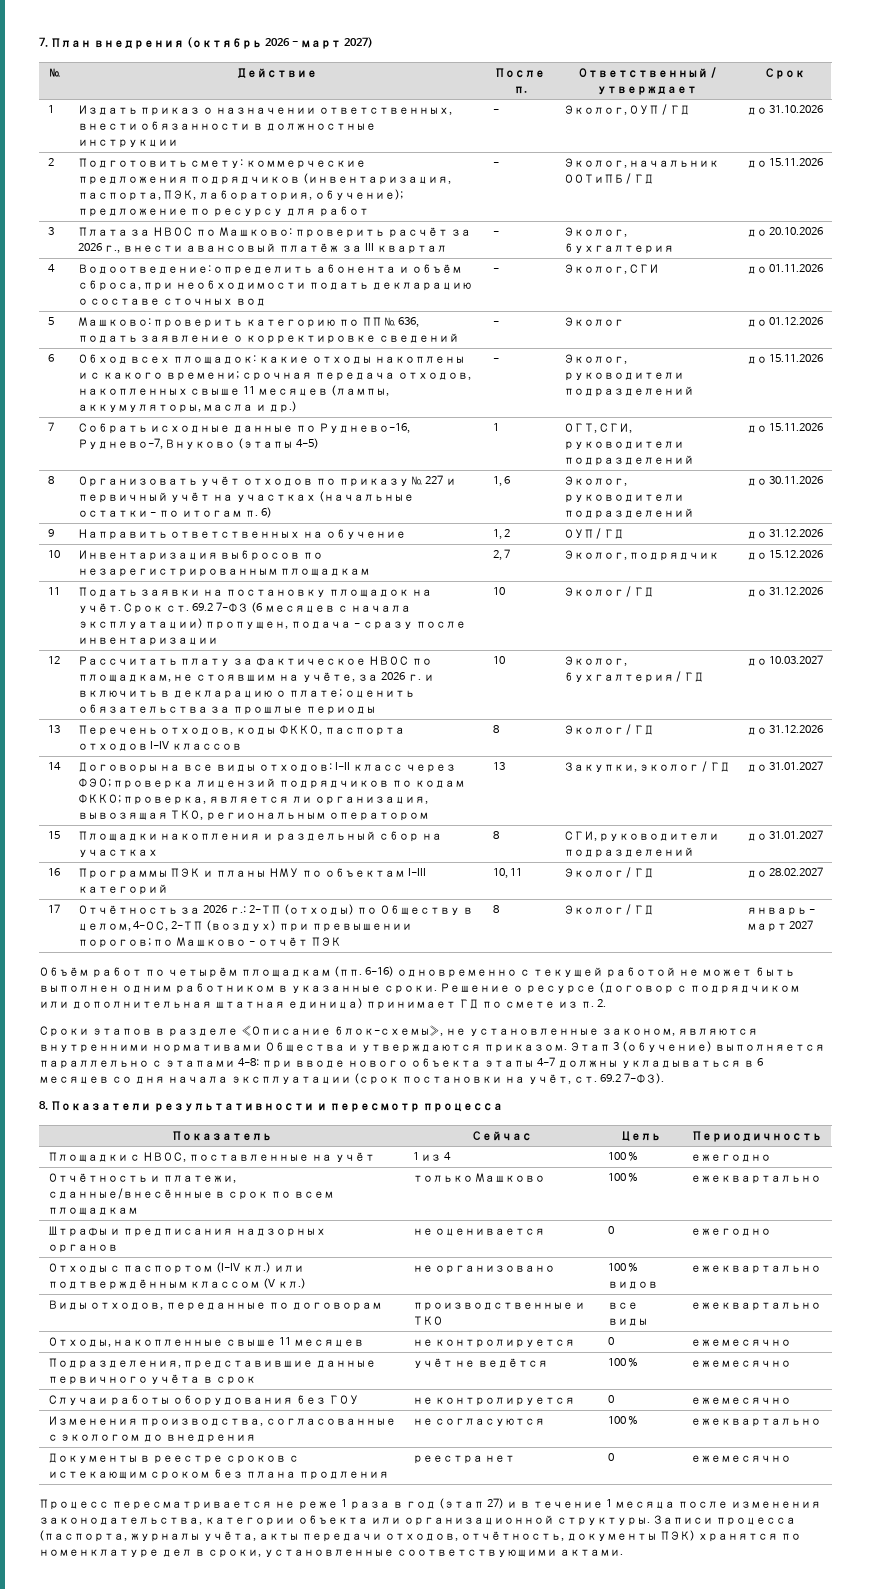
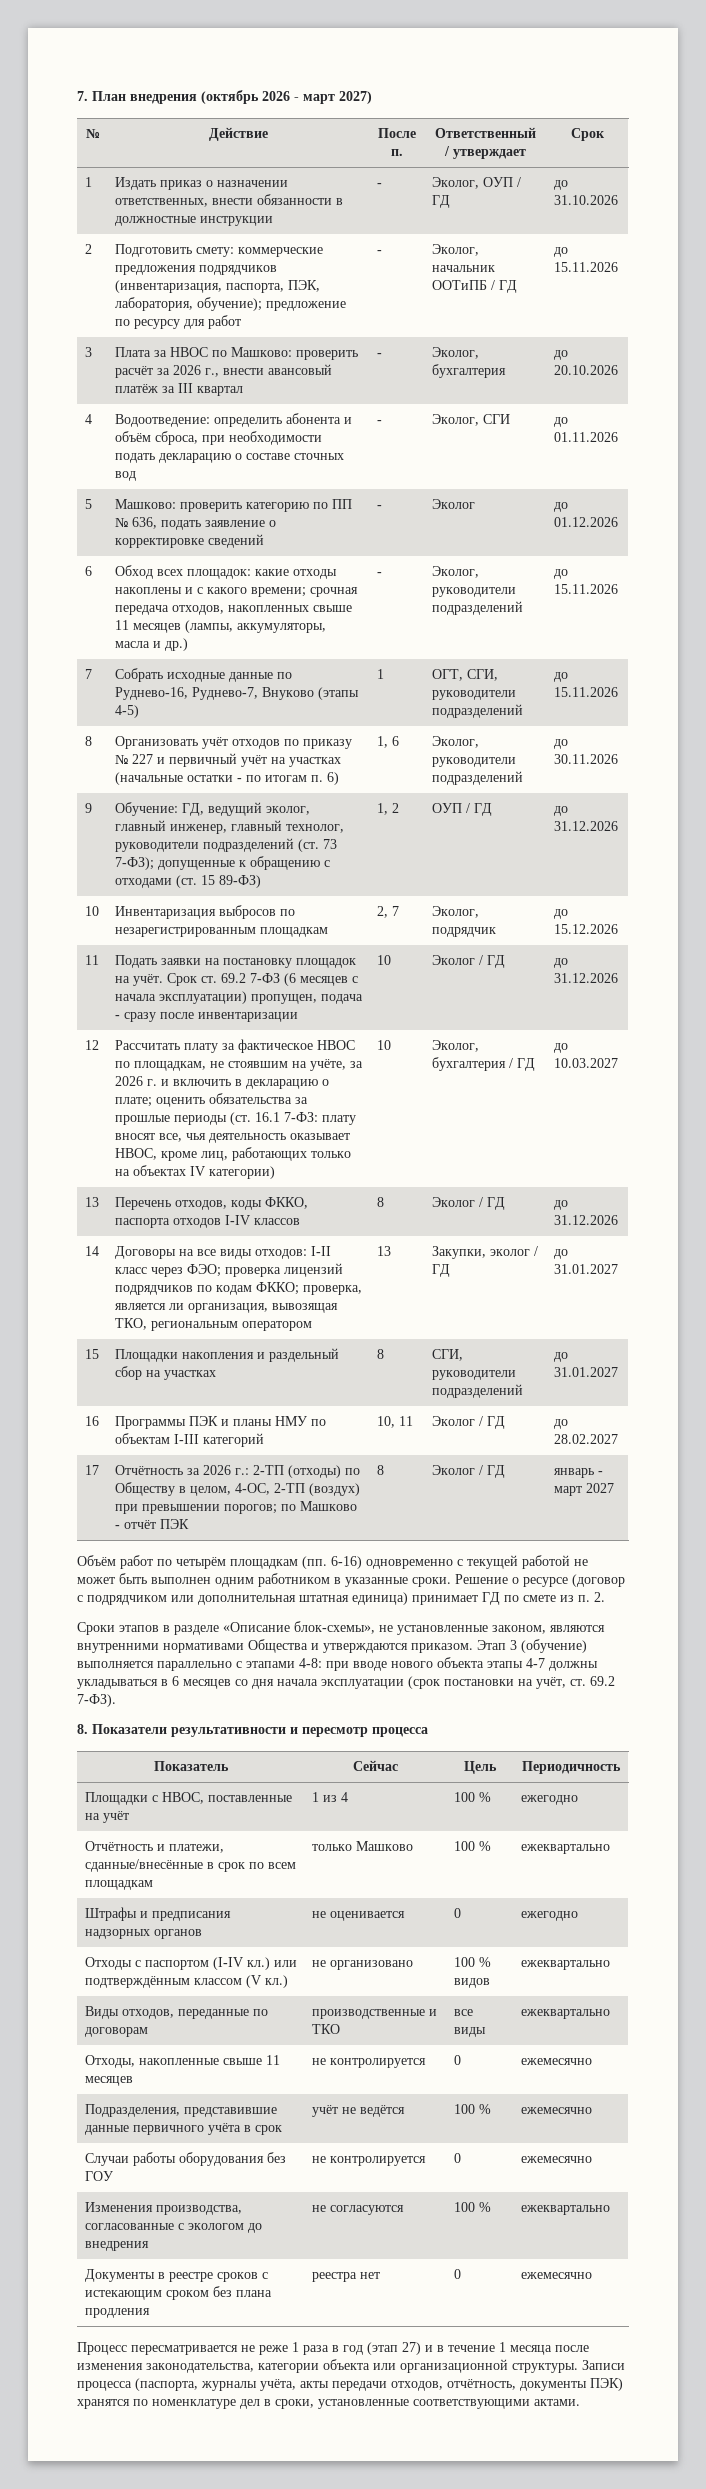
[77,529,407,540] Направить ответственных на обучение -> [114,802,310,816] [114,820,344,834] [114,838,337,852] [114,856,330,870] [114,875,261,888] Обучение: ГД, ведущий эколог, главный инженер, главный технолог, руководители подразделений (ст. 73 7-ФЗ); допущенные к обращению с отходами (ст. 15 89-ФЗ)
(377, 710) none -> [229,1112,356,1125] [114,1133,350,1143] [114,1147,351,1161] [114,1165,275,1179] (ст. 16.1 7-ФЗ: плату вносят все, чья деятельность оказывает НВОС, кроме лиц, работающих только на объектах IV категории)

